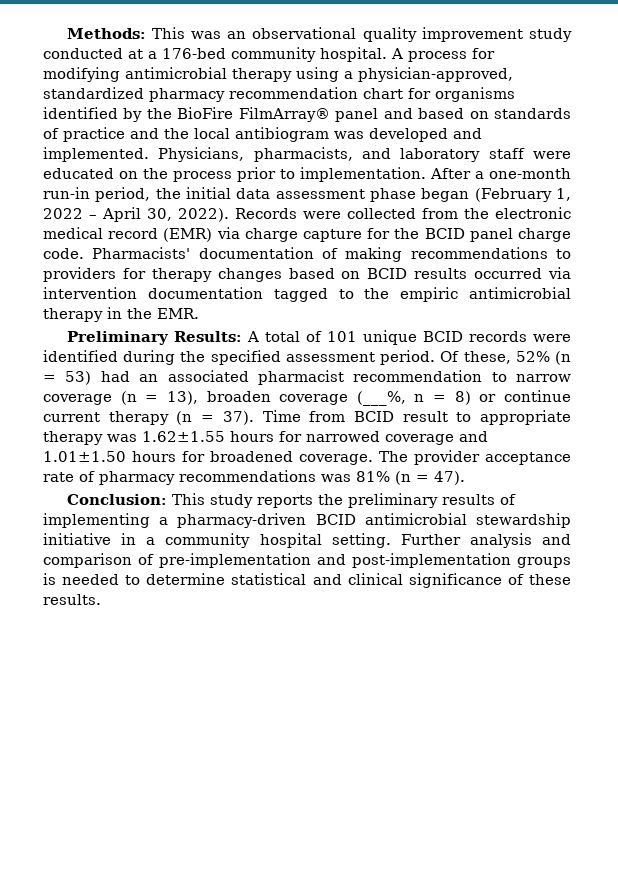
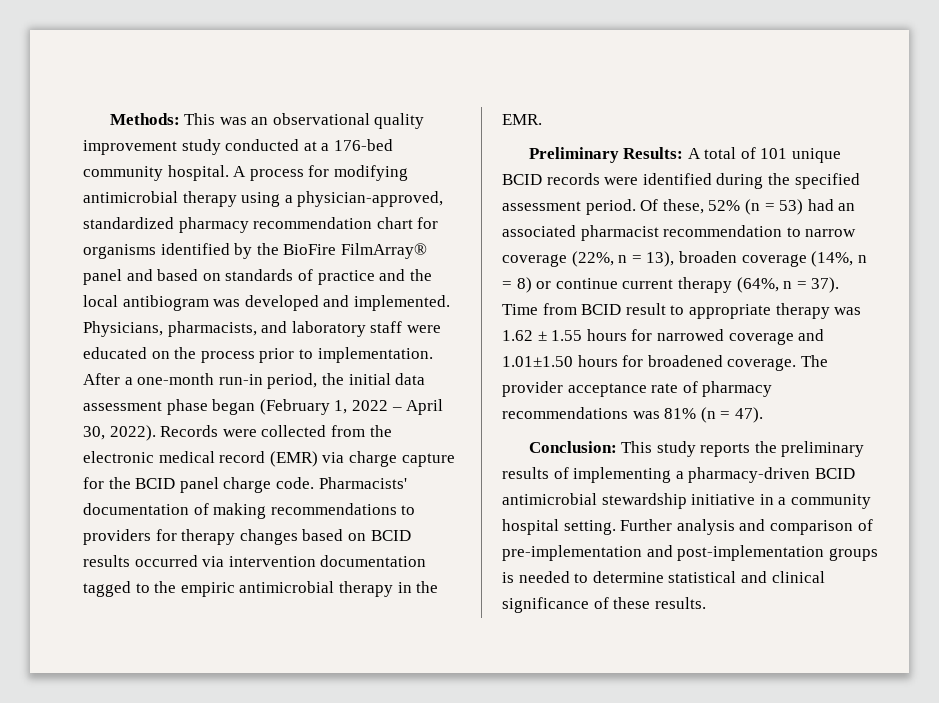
[120,391,137,405] (n -> [571,251,628,267] (22%, n
[356,391,406,406] (___%, -> [811,251,854,267] (14%,
[176,411,193,425] (n -> [736,277,793,293] (64%, n
[142,431,225,442] 1.62±1.55 -> [502,330,583,341] 1.62 ± 1.55

